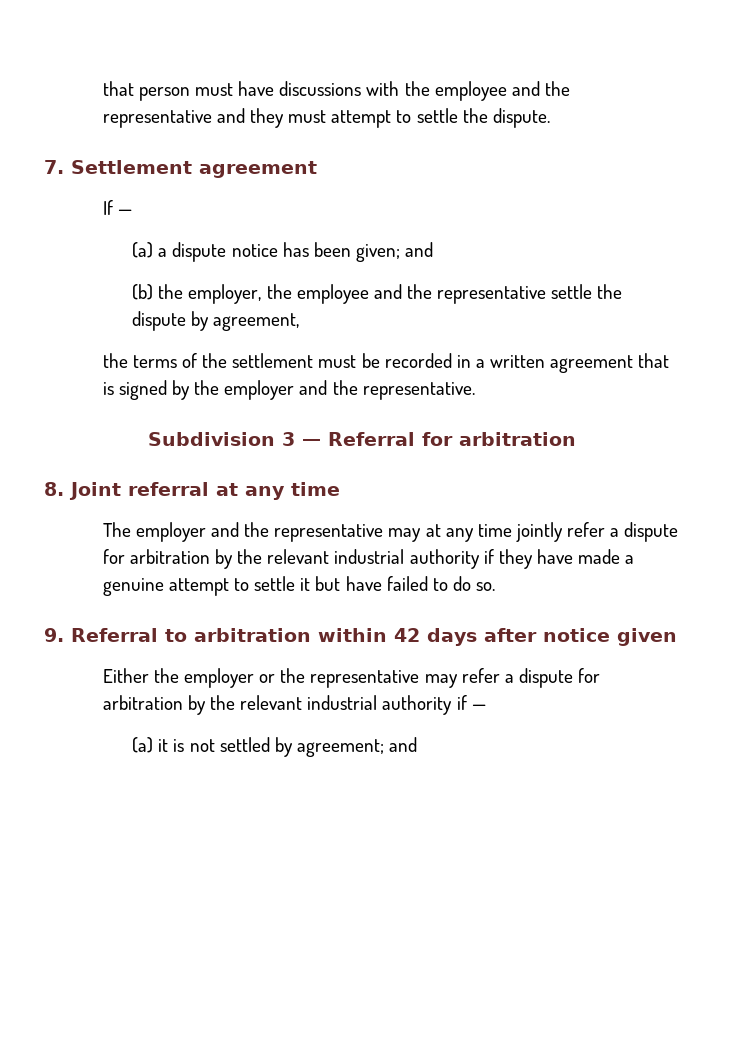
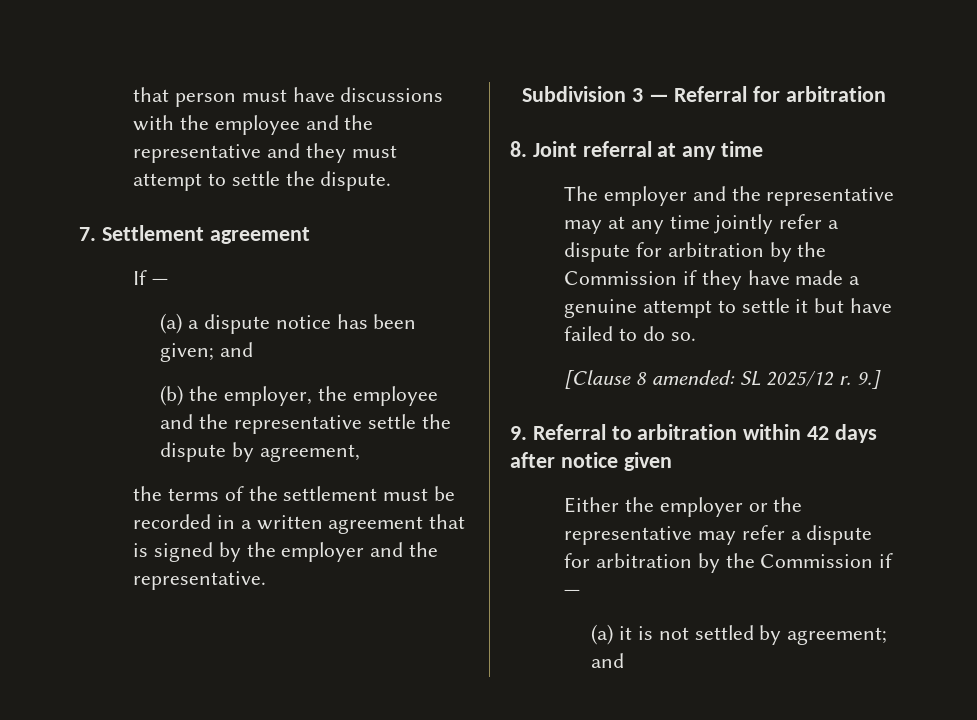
[267,549,480,569] relevant industrial authority -> [564,271,678,285] Commission
(496, 586) none -> [564,370,882,389] // [Clause 8 amended: SL 2025/12 r. 9.]
[240,695,453,715] relevant industrial authority -> [760,554,874,568] Commission

